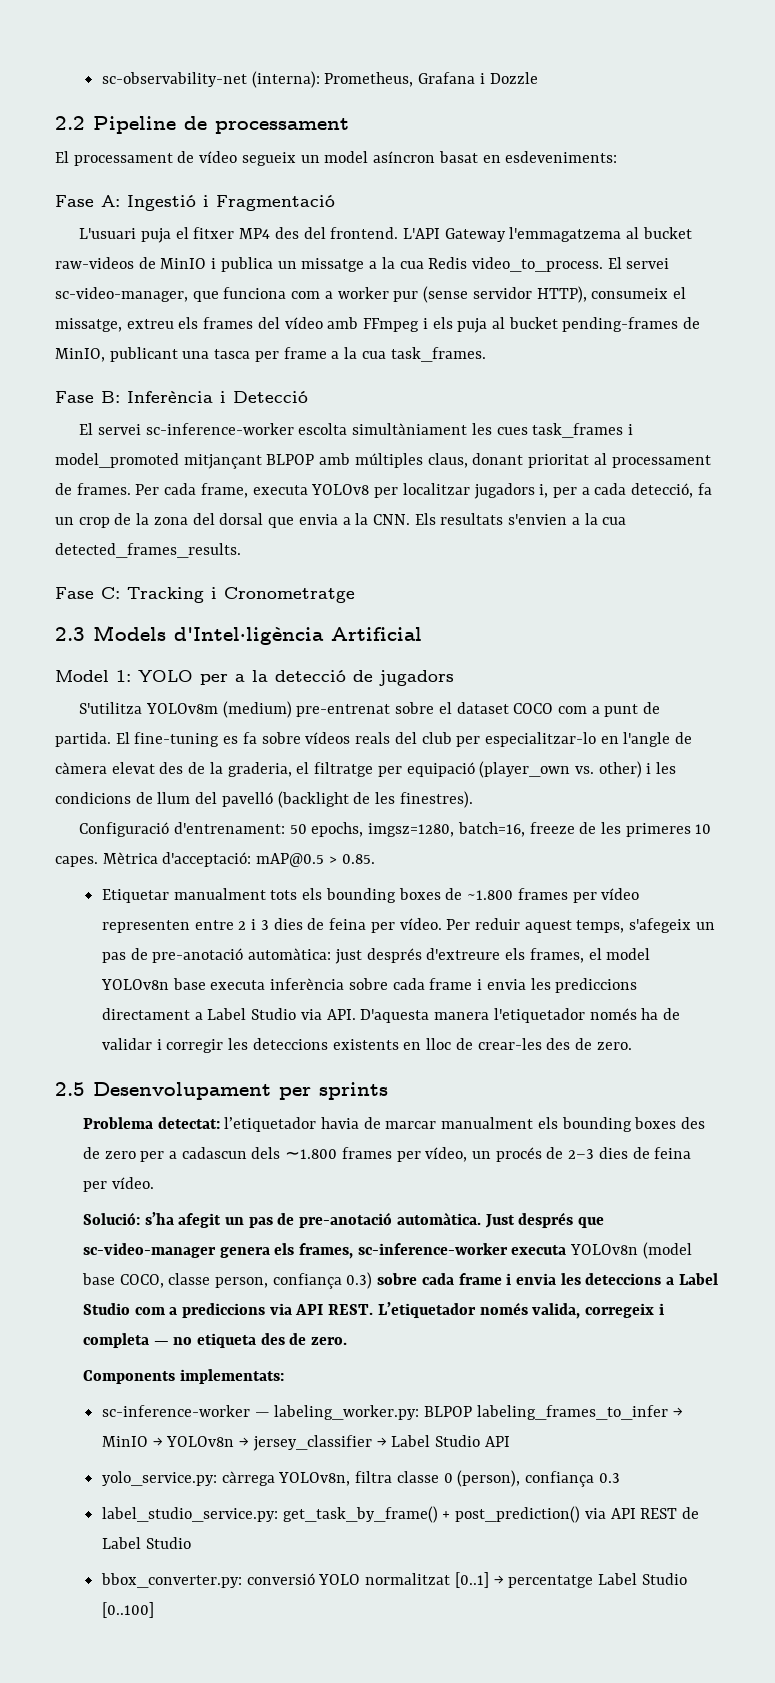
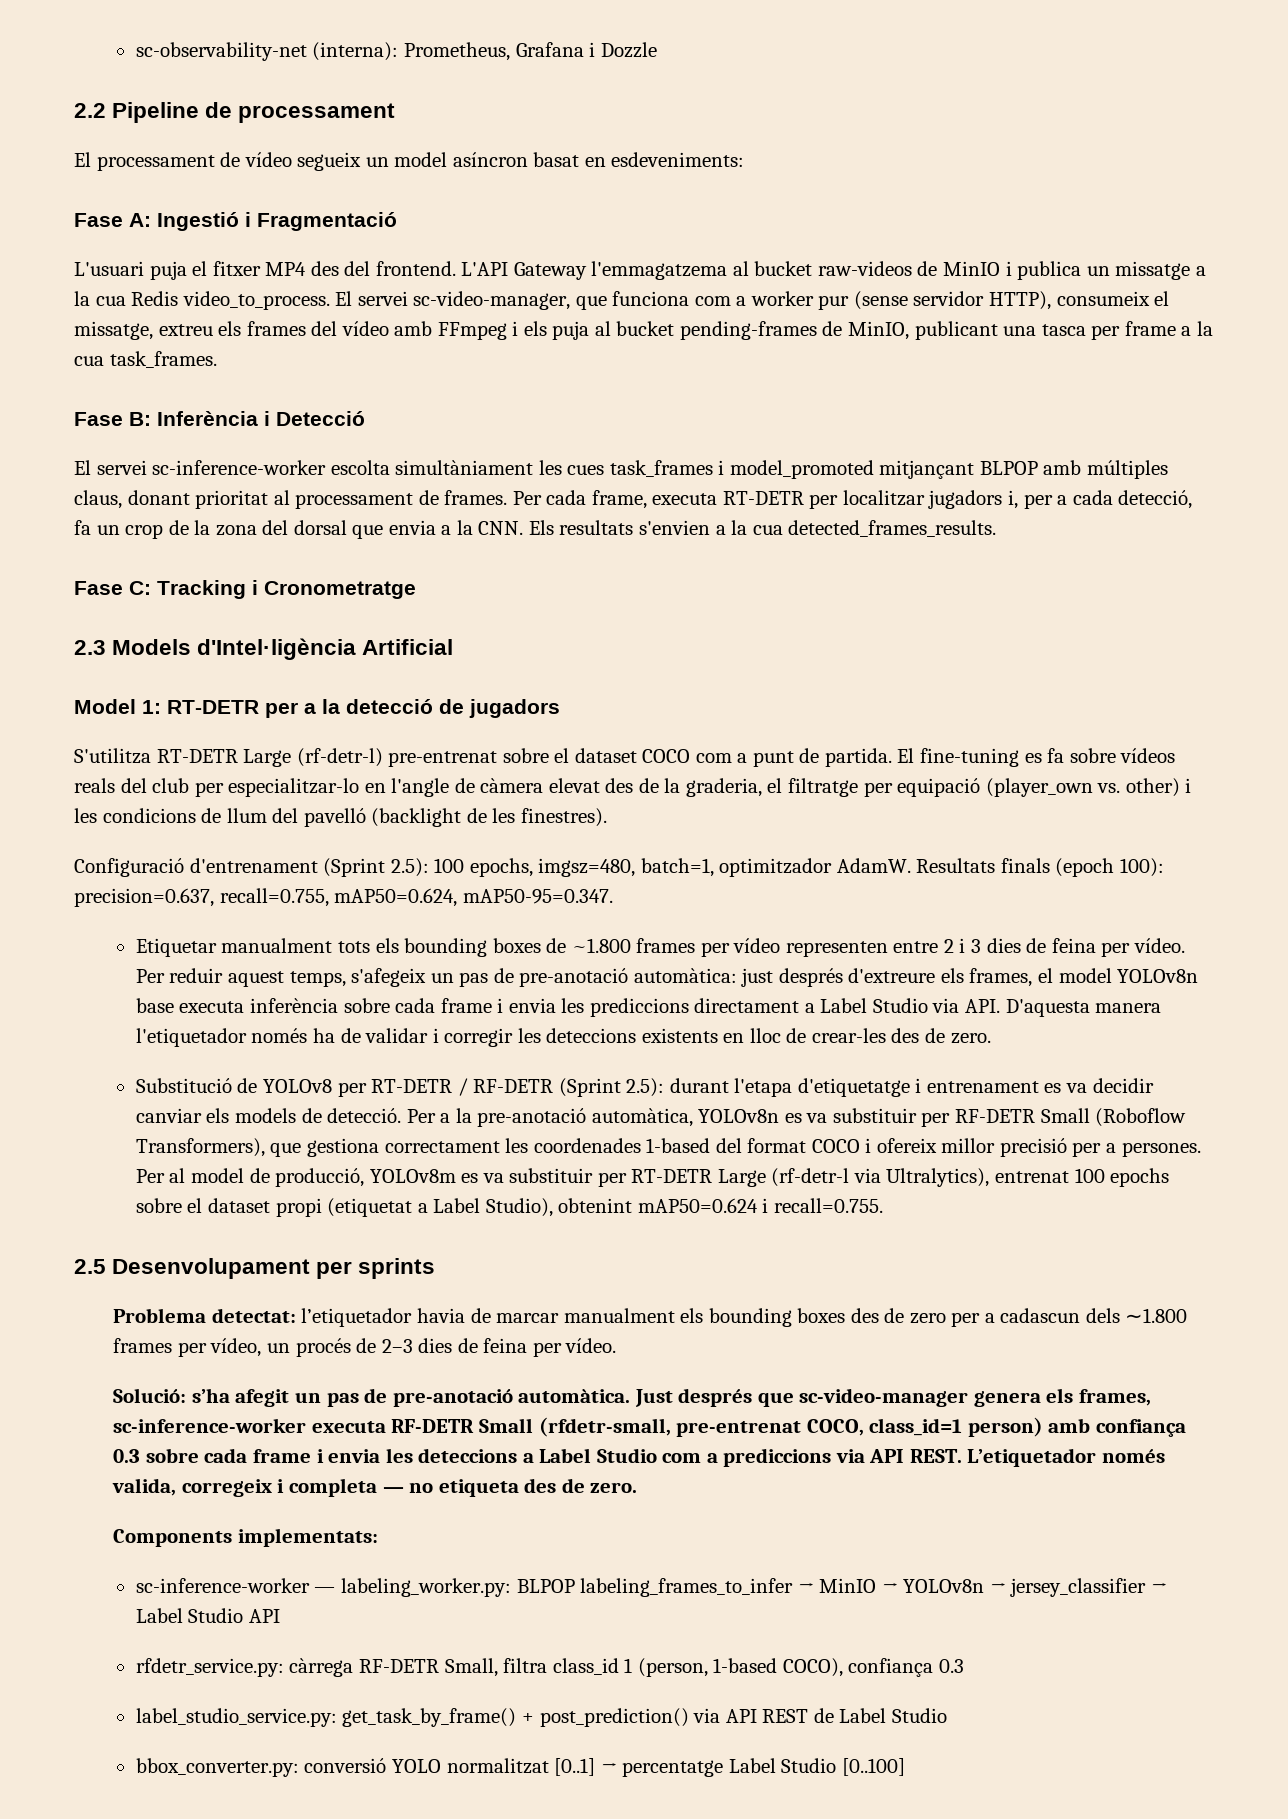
[311,484,370,495] YOLOv8 -> [722,491,804,505] RT-DETR
[138,670,193,682] YOLO -> [167,700,259,714] RT-DETR
[145,701,292,718] YOLOv8m (medium) -> [156,748,383,767] RT-DETR Large (rf-detr-l)
[173,822,712,837] [55,852,375,867] d'entrenament: 50 epochs, imgsz=1280, batch=16, freeze de les primeres 10 capes. Mètrica d'acceptació: mAP@0.5 > 0.85. -> [189,858,1164,877] [74,888,613,907] d'entrenament (Sprint 2.5): 100 epochs, imgsz=480, batch=1, optimitzador AdamW. Resultats finals (epoch 100): precision=0.637, recall=0.755, mAP50=0.624, mAP50-95=0.347.
(632, 1046) none -> [135,1078,1154,1097] [135,1108,1187,1127] [135,1138,1201,1157] [135,1168,1170,1187] [135,1198,883,1217] // Substitució de YOLOv8 per RT-DETR / RF-DETR (Sprint 2.5): durant l'etapa d'etiquetatge i entrenament es va decidir canviar els models de detecció. Per a la pre-anotació automàtica, YOLOv8n es va substituir per RF-DETR Small (Roboflow Transformers), que gestiona correctament les coordenades 1-based del format COCO i ofereix millor precisió per a persones. Per al model de producció, YOLOv8m es va substituir per RT-DETR Large (rf-detr-l via Ultralytics), entrenat 100 epochs sobre el dataset propi (etiquetat a Label Studio), obtenint mAP50=0.624 i recall=0.755.
[570,1242,692,1259] [81,1272,373,1289] YOLOv8n (model base COCO, classe person, confiança 0.3) -> [391,1417,1186,1437] [113,1449,141,1463] RF-DETR Small (rfdetr-small, pre-entrenat COCO, class_id=1 person) amb confiança 0.3
[102,1470,521,1487] yolo_service.py: càrrega YOLOv8n, filtra classe 0 (person), -> [135,1658,843,1677] rfdetr_service.py: càrrega RF-DETR Small, filtra class_id 1 (person, 1-based COCO),

